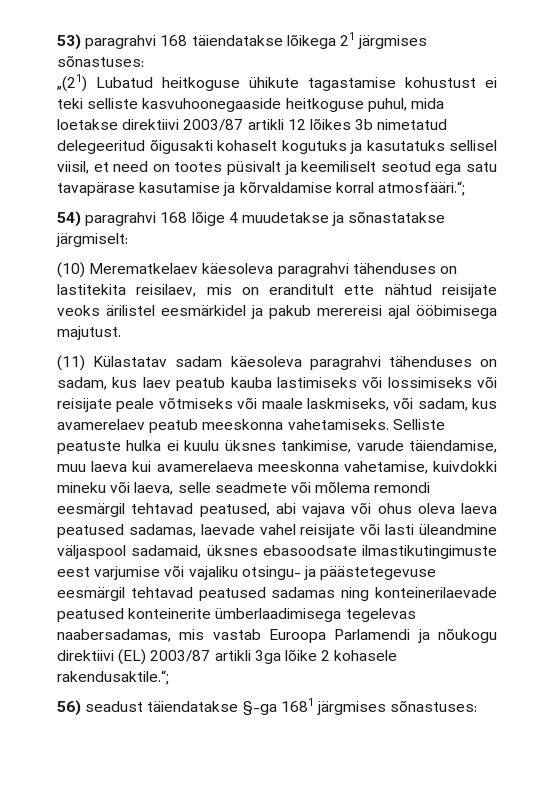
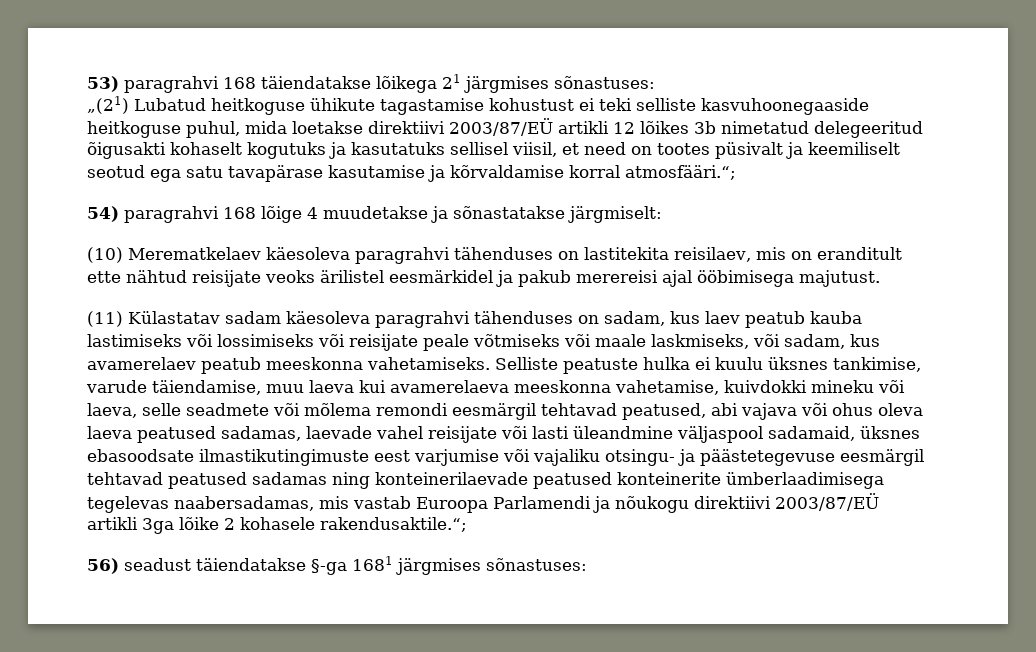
[183,119,244,131] 2003/87 -> [449,118,553,136] 2003/87/EÜ
[118,649,211,665] (EL) 2003/87 -> [775,493,879,511] 2003/87/EÜ

